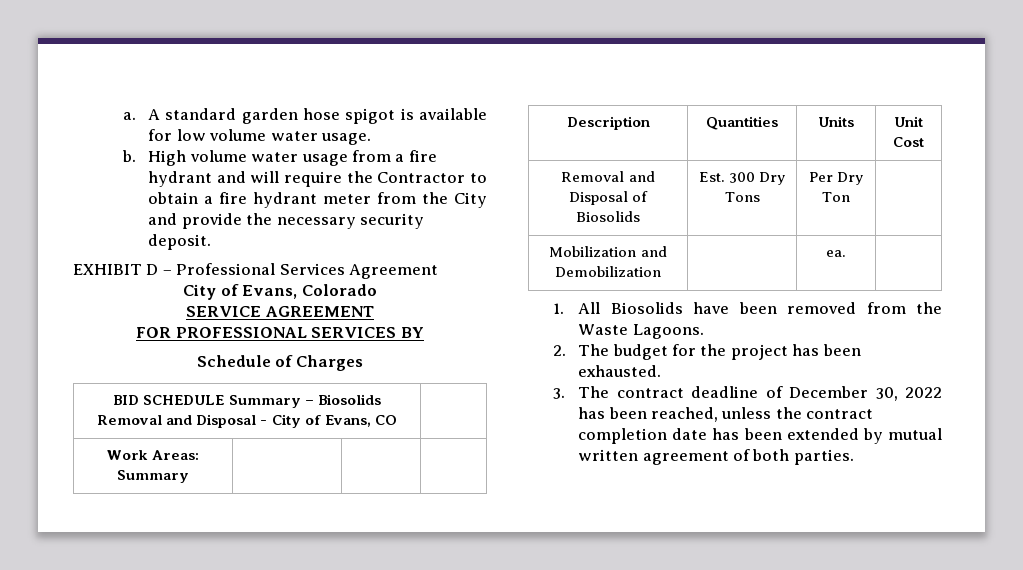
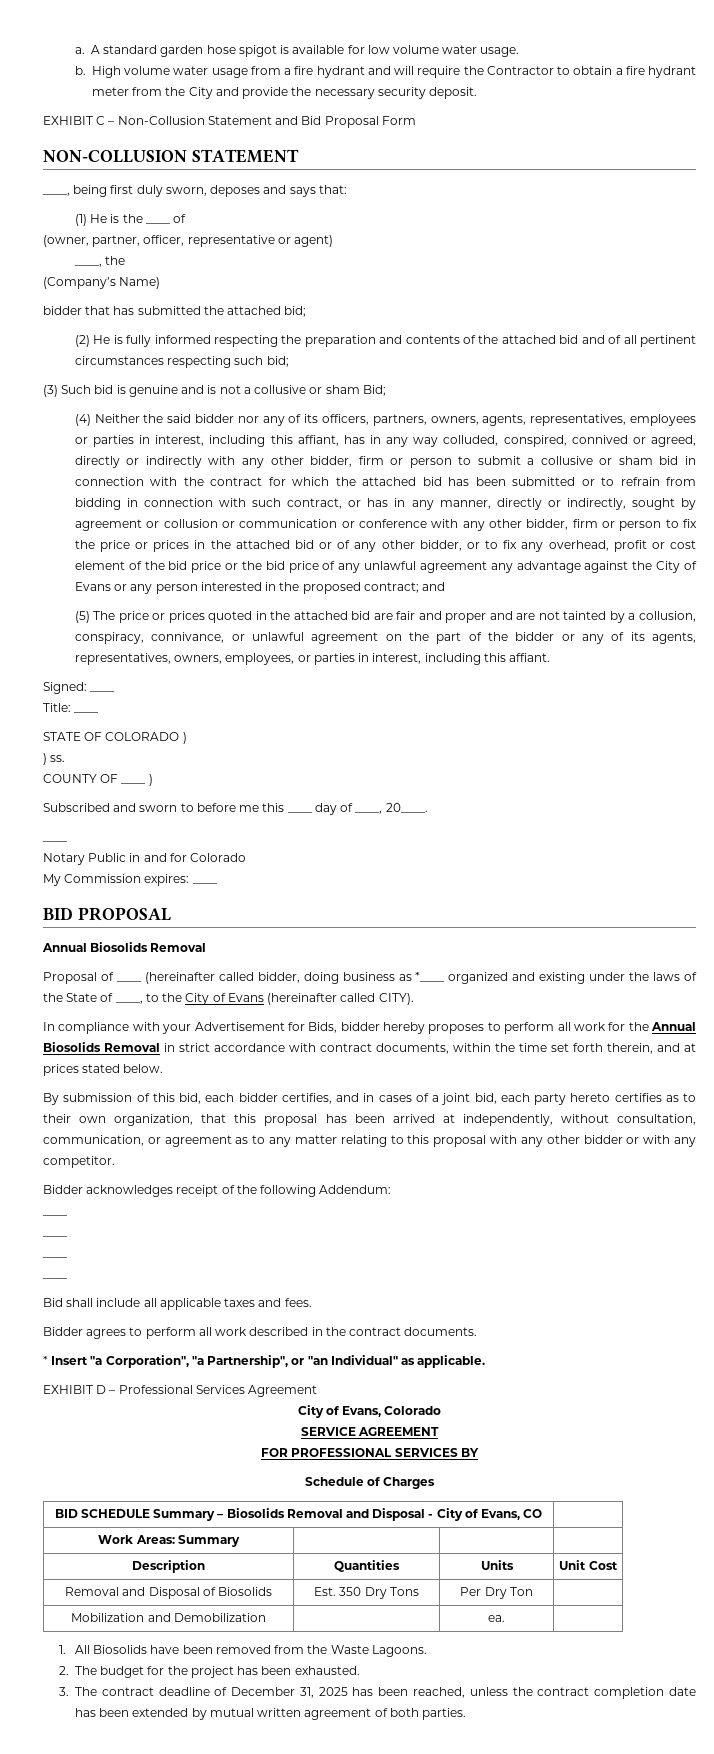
(212, 242) none -> [43,116,416,128] [43,149,299,163] [43,185,347,197] [74,214,143,226] [145,223,170,224] [173,214,187,223] [43,235,334,247] [74,256,126,267] [43,277,161,289] [43,306,307,317] [74,335,697,347] [74,356,289,368] [43,385,386,397] [74,414,696,426] [74,435,696,447] [74,456,696,468] [74,477,697,486] [74,498,697,510] [74,519,698,531] [74,540,696,552] [74,561,697,573] [74,582,445,594] [74,611,696,623] [74,632,696,644] [74,653,550,665] [43,682,115,694] [43,703,71,712] [74,712,99,713] [43,732,187,744] [43,753,66,765] [43,774,119,783] [121,774,153,786] [43,803,285,812] [287,803,428,815] [43,841,67,842] [43,853,247,865] [43,874,217,886] [43,907,171,921] [42,942,207,952] [43,972,114,984] [116,972,697,984] [43,993,414,1005] [43,1022,696,1034] [43,1042,696,1054] [43,1064,164,1076] [43,1093,696,1105] [43,1114,696,1126] [43,1135,696,1147] [43,1156,115,1168] [43,1185,392,1197] [43,1215,67,1216] [43,1236,67,1237] [43,1257,67,1258] [43,1278,67,1279] [43,1298,312,1310] [43,1327,478,1339] [43,1355,486,1368] // EXHIBIT C – Non-Collusion Statement and Bid Proposal Form // NON-COLLUSION STATEMENT // ____, being first duly sworn, deposes and says that: // (1) He is the ____ of // (owner, partner, officer, representative or agent) // ____, the // (Company’s Name) // bidder that has submitted the attached bid; // (2) He is fully informed respecting the preparation and contents of the attached bid and of all pertinent circumstances respecting such bid; // (3) Such bid is genuine and is not a collusive or sham Bid; // (4) Neither the said bidder nor any of its officers, partners, owners, agents, representatives, employees or parties in interest, including this affiant, has in any way colluded, conspired, connived or agreed, directly or indirectly with any other bidder, firm or person to submit a collusive or sham bid in connection with the contract for which the attached bid has been submitted or to refrain from bidding in connection with such contract, or has in any manner, directly or indirectly, sought by agreement or collusion or communication or conference with any other bidder, firm or person to fix the price or prices in the attached bid or of any other bidder, or to fix any overhead, profit or cost element of the bid price or the bid price of any unlawful agreement any advantage against the City of Evans or any person interested in the proposed contract; and // (5) The price or prices quoted in the attached bid are fair and proper and are not tainted by a collusion, conspiracy, connivance, or unlawful agreement on the part of the bidder or any of its agents, representatives, owners, employees, or parties in interest, including this affiant. // Signed: ____ // Title: ____ // STATE OF COLORADO ) // ) ss. // COUNTY OF ____ ) // Subscribed and sworn to before me this ____ day of ____, 20____. // ____ // Notary Public in and for Colorado // My Commission expires: ____ // BID PROPOSAL // Annual Biosolids Removal // Proposal of ____ (hereinafter called bidder, doing business as *____ organized and existing under the laws of the State of ____, to the City of Evans (hereinafter called CITY). // In compliance with your Advertisement for Bids, bidder hereby proposes to perform all work for the Annual Biosolids Removal in strict accordance with contract documents, within the time set forth therein, and at prices stated below. // By submission of this bid, each bidder certifies, and in cases of a joint bid, each party hereto certifies as to their own organization, that this proposal has been arrived at independently, without consultation, communication, or agreement as to any matter relating to this proposal with any other bidder or with any competitor. // Bidder acknowledges receipt of the following Addendum: // ____ // ____ // ____ // ____ // Bid shall include all applicable taxes and fees. // Bidder agrees to perform all work described in the contract documents. // * Insert "a Corporation", "a Partnership", or "an Individual" as applicable.
[729,172,755,183] 300 -> [339,1587,362,1596] 350
[875,387,942,401] 30, 2022 -> [299,1687,348,1698] 31, 2025

